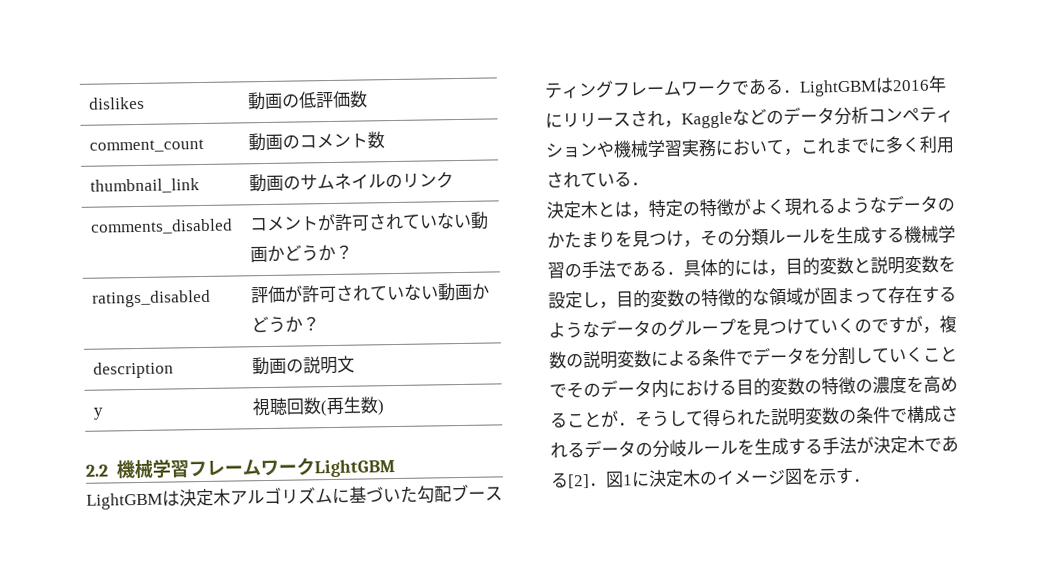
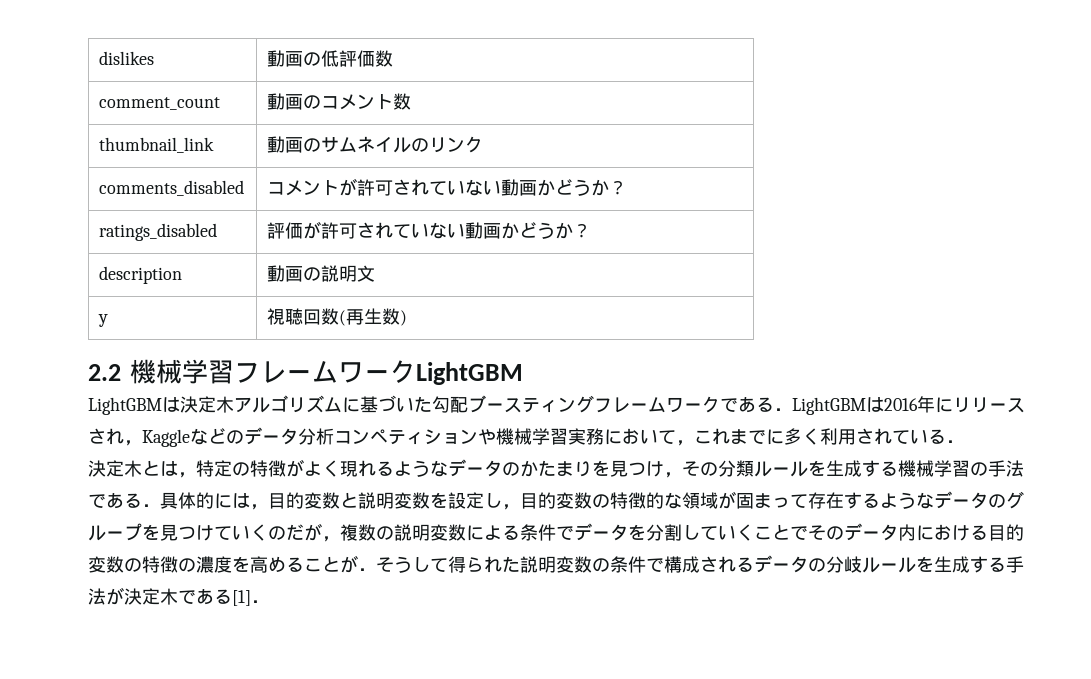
[871,317,906,334] です -> [286,524,304,540] だ
[567,467,854,489] [2]．図1に決定木のイメージ図を示す -> [232,590,251,606] [1]

